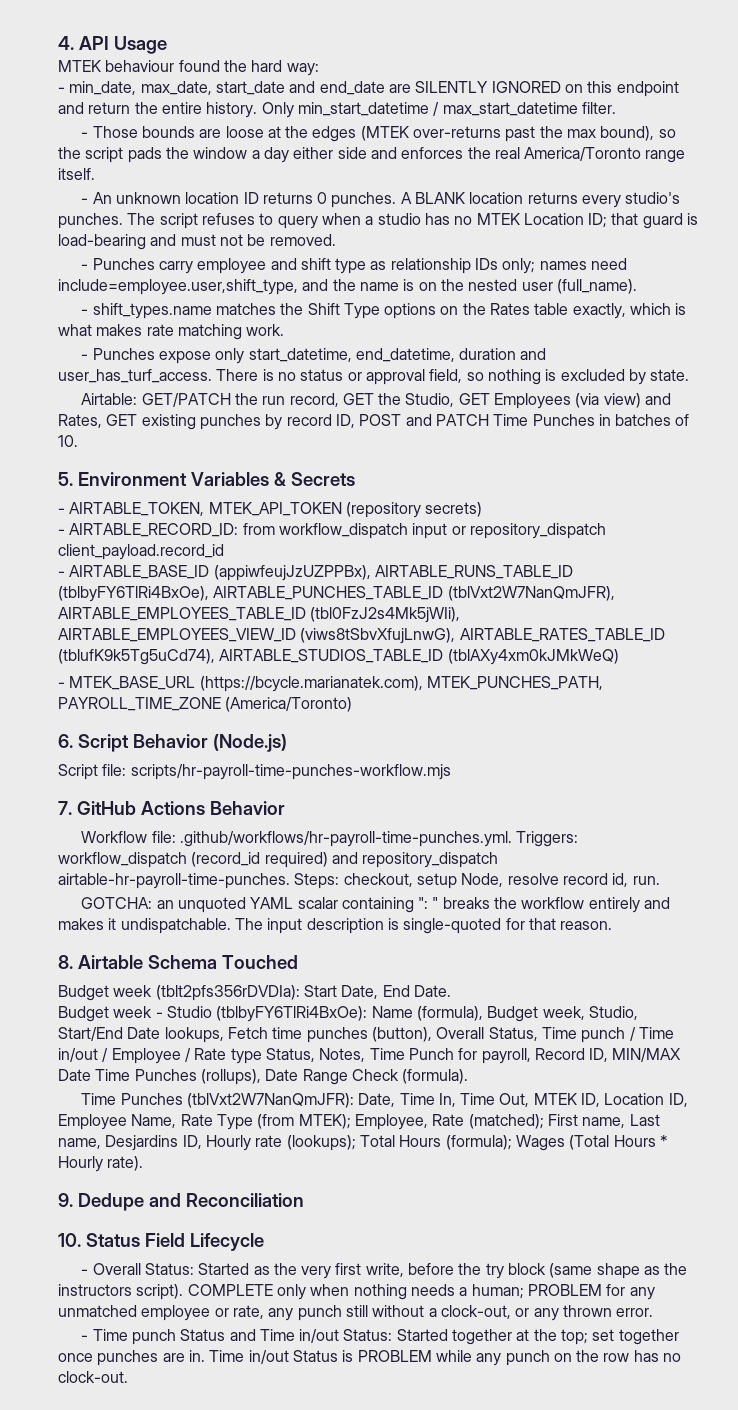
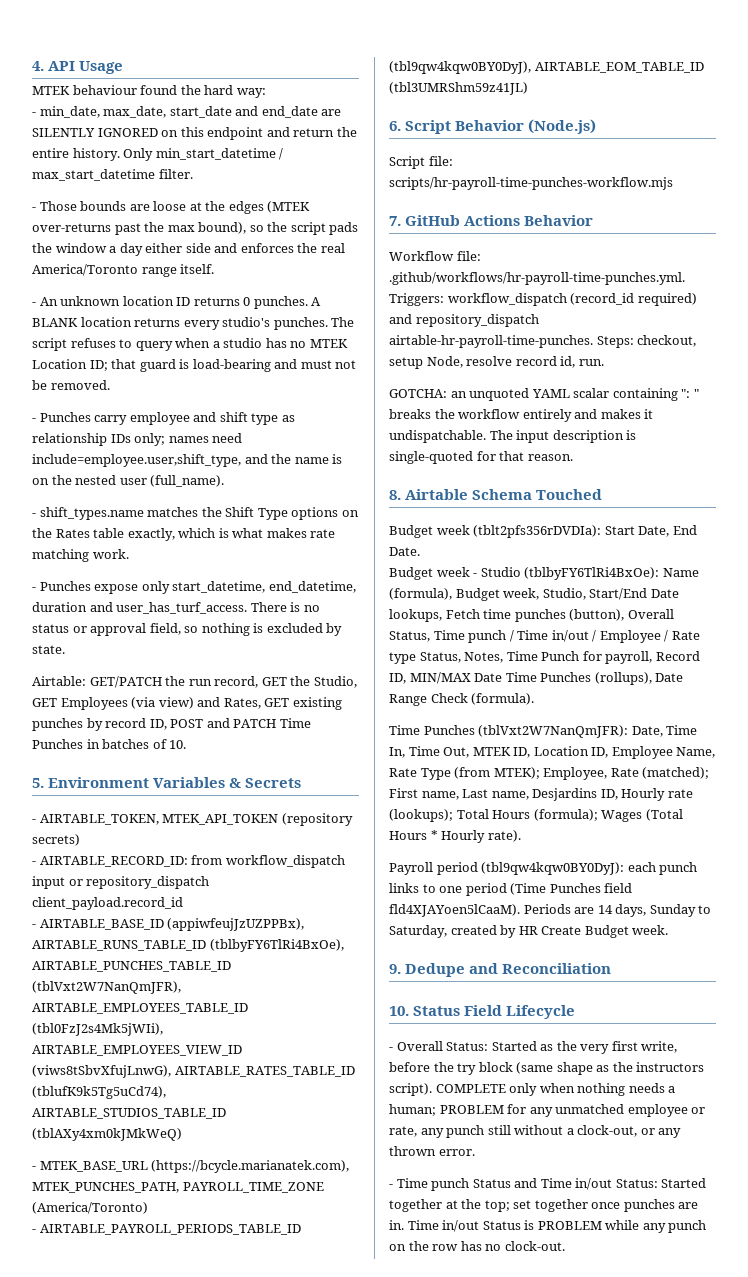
(353, 704) none -> [32,1224,301,1235] [389,61,704,74] [389,82,528,95] // - AIRTABLE_PAYROLL_PERIODS_TABLE_ID (tbl9qw4kqw0BY0DyJ), AIRTABLE_EOM_TABLE_ID (tbl3UMRShm59z41JL)
(144, 1163) none -> [389,862,698,875] [389,883,633,896] [389,904,712,917] [389,925,669,938] // Payroll period (tbl9qw4kqw0BY0DyJ): each punch links to one period (Time Punches field fld4XJAYoen5lCaaM). Periods are 14 days, Sunday to Saturday, created by HR Create Budget week.

